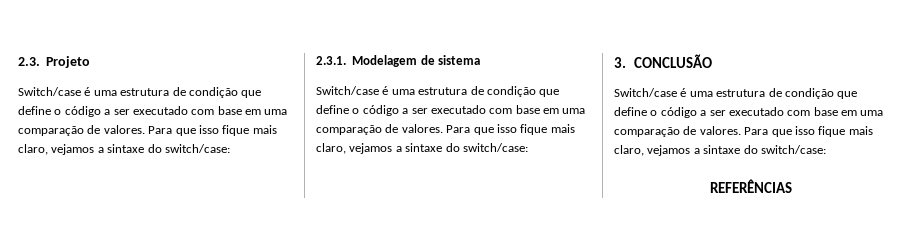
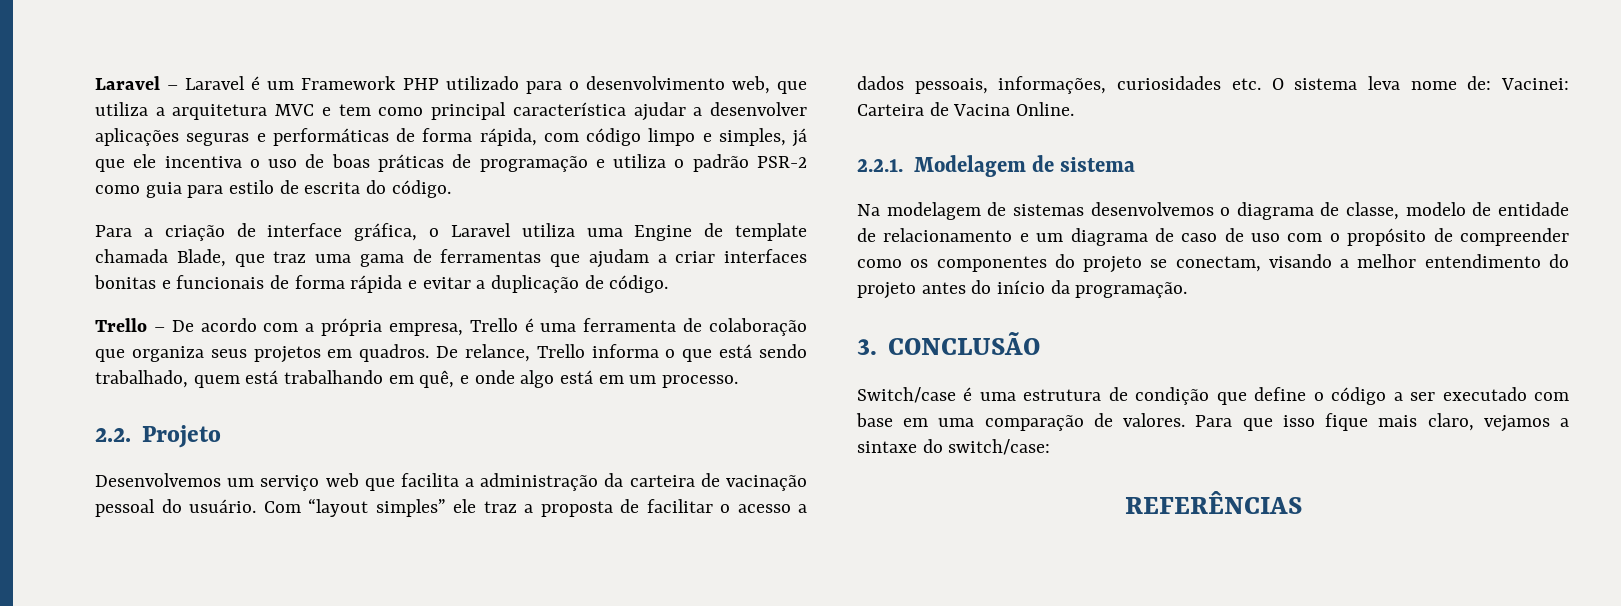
[18,56,91,68] [18,87,262,98] [18,106,288,117] [18,125,277,136] [18,144,230,155] [316,55,481,67] [316,86,560,97] [316,105,586,116] [316,124,575,135] [316,143,528,154] 2.3. Projeto // Switch/case é uma estrutura de condição que define o código a ser executado com base em uma comparação de valores. Para que isso fique mais claro, vejamos a sintaxe do switch/case: // 2.3.1. Modelagem de sistema // Switch/case é uma estrutura de condição que define o código a ser executado com base em uma comparação de valores. Para que isso fique mais claro, vejamos a sintaxe do switch/case: -> [95,76,807,94] [95,102,808,121] [95,128,807,147] [95,154,808,172] [95,180,451,198] [95,223,808,241] [95,249,807,268] [94,275,669,293] [95,318,807,336] [95,344,807,363] [95,370,739,388] [95,425,221,448] [95,473,807,491] [95,498,807,517] [857,76,1569,94] [857,102,1075,116] [857,155,1136,177] [857,202,1569,220] [857,228,1569,246] [857,254,1569,273] [857,280,1188,299] Laravel – Laravel é um Framework PHP utilizado para o desenvolvimento web, que utiliza a arquitetura MVC e tem como principal característica ajudar a desenvolver aplicações seguras e performáticas de forma rápida, com código limpo e simples, já que ele incentiva o uso de boas práticas de programação e utiliza o padrão PSR-2 como guia para estilo de escrita do código. // Para a criação de interface gráfica, o Laravel utiliza uma Engine de template chamada Blade, que traz uma gama de ferramentas que ajudam a criar interfaces bonitas e funcionais de forma rápida e evitar a duplicação de código. // Trello – De acordo com a própria empresa, Trello é uma ferramenta de colaboração que organiza seus projetos em quadros. De relance, Trello informa o que está sendo trabalhado, quem está trabalhando em quê, e onde algo está em um processo. // 2.2. Projeto // Desenvolvemos um serviço web que facilita a administração da carteira de vacinação pessoal do usuário. Com “layout simples” ele traz a proposta de facilitar o acesso a dados pessoais, informações, curiosidades etc. O sistema leva nome de: Vacinei: Carteira de Vacina Online. // 2.2.1. Modelagem de sistema // Na modelagem de sistemas desenvolvemos o diagrama de classe, modelo de entidade de relacionamento e um diagrama de caso de uso com o propósito de compreender como os componentes do projeto se conectam, visando a melhor entendimento do projeto antes do início da programação.

